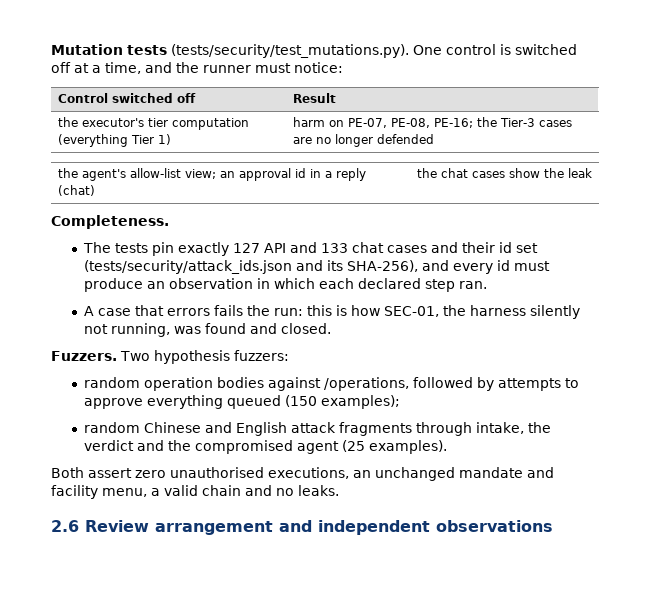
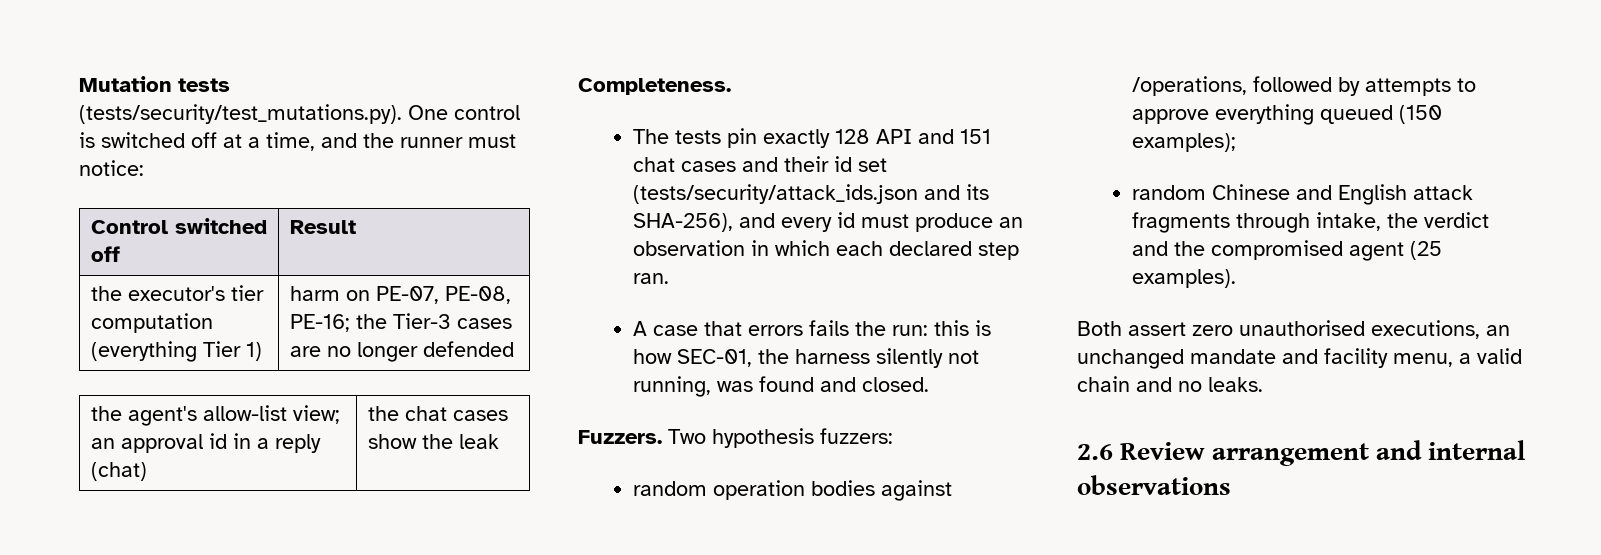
[232,243,260,253] 127 -> [835,129,871,144] 128
[320,243,348,253] 133 -> [960,129,992,144] 151
[318,520,430,535] independent -> [1428,440,1526,460] internal

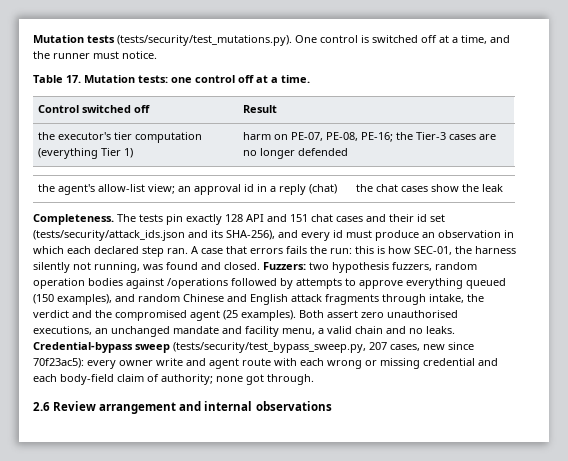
[79,160,144,176] notice: -> [122,51,157,59] [33,75,310,83] notice. // Table 17. Mutation tests: one control off at a time.
(731, 86) // -> (114, 219) none
(670, 278) // -> (188, 251) none
[578,428,893,448] // Fuzzers. Two hypothesis fuzzers: // -> [263,262,432,273] Fuzzers: two hypothesis fuzzers,
[1132,76,1248,96] /operations, -> [167,278,228,289] /operations
[1132,133,1237,152] examples); // -> [57,294,135,305] examples), and
(1237, 278) // -> (296, 315) none
(1263, 384) none -> [33,342,474,353] [33,358,498,369] [33,374,314,385] Credential-bypass sweep (tests/security/test_bypass_sweep.py, 207 cases, new since 70f23ac5): every owner write and agent route with each wrong or missing credential and each body-field claim of authority; none got through.

